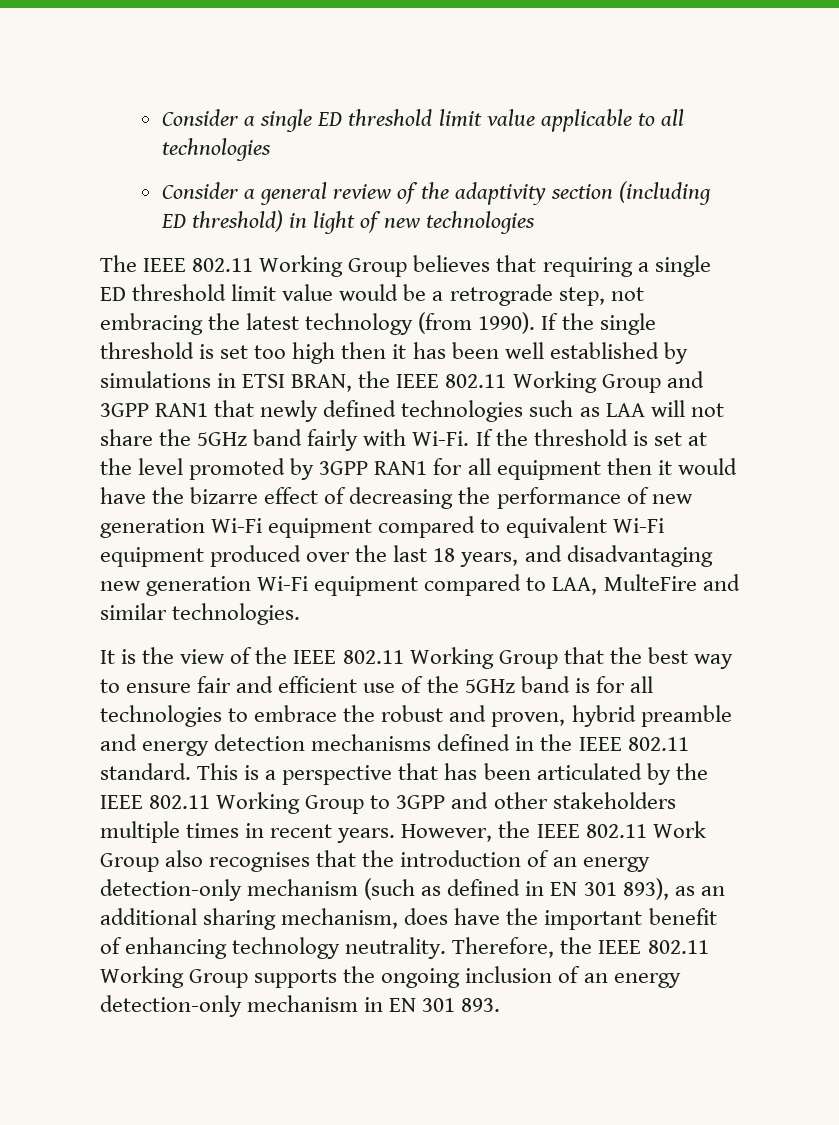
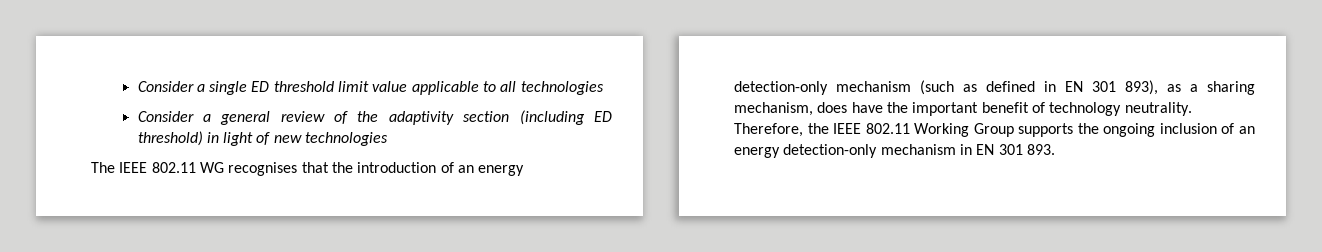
[259,255,711,277] [100,284,644,306] [100,312,656,335] [100,342,688,364] [100,371,704,393] [100,400,724,422] [100,429,707,451] [100,458,737,480] [100,487,693,509] [100,516,665,538] [100,545,713,567] [100,574,740,596] [100,603,301,625] [100,647,733,669] [100,676,653,693] [100,705,732,727] [100,734,689,756] [100,763,708,785] [100,792,676,814] [100,821,706,843] [100,850,204,872] Working Group believes that requiring a single ED threshold limit value would be a retrograde step, not embracing the latest technology (from 1990). If the single threshold is set too high then it has been well established by simulations in ETSI BRAN, the IEEE 802.11 Working Group and 3GPP RAN1 that newly defined technologies such as LAA will not share the 5GHz band fairly with Wi-Fi. If the threshold is set at the level promoted by 3GPP RAN1 for all equipment then it would have the bizarre effect of decreasing the performance of new generation Wi-Fi equipment compared to equivalent Wi-Fi equipment produced over the last 18 years, and disadvantaging new generation Wi-Fi equipment compared to LAA, MulteFire and similar technologies. // It is the view of the IEEE 802.11 Working Group that the best way to ensure fair and efficient use of the 5GHz band is for all technologies to embrace the robust and proven, hybrid preamble and energy detection mechanisms defined in the IEEE 802.11 standard. This is a perspective that has been articulated by the IEEE 802.11 Working Group to 3GPP and other stakeholders multiple times in recent years. However, the IEEE 802.11 Work Group also -> [199,162,224,173] WG
[700,886,725,896] [100,908,197,925] an additional -> [1190,84,1198,92] a
[125,937,228,959] enhancing -> (1045, 107) none

